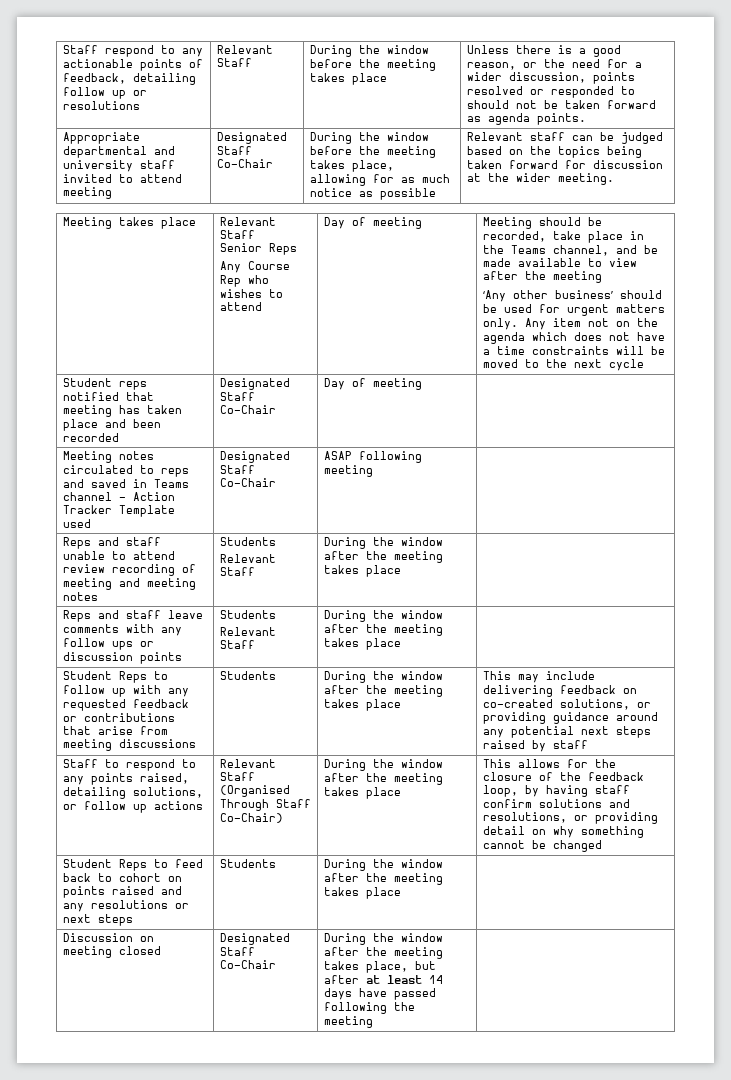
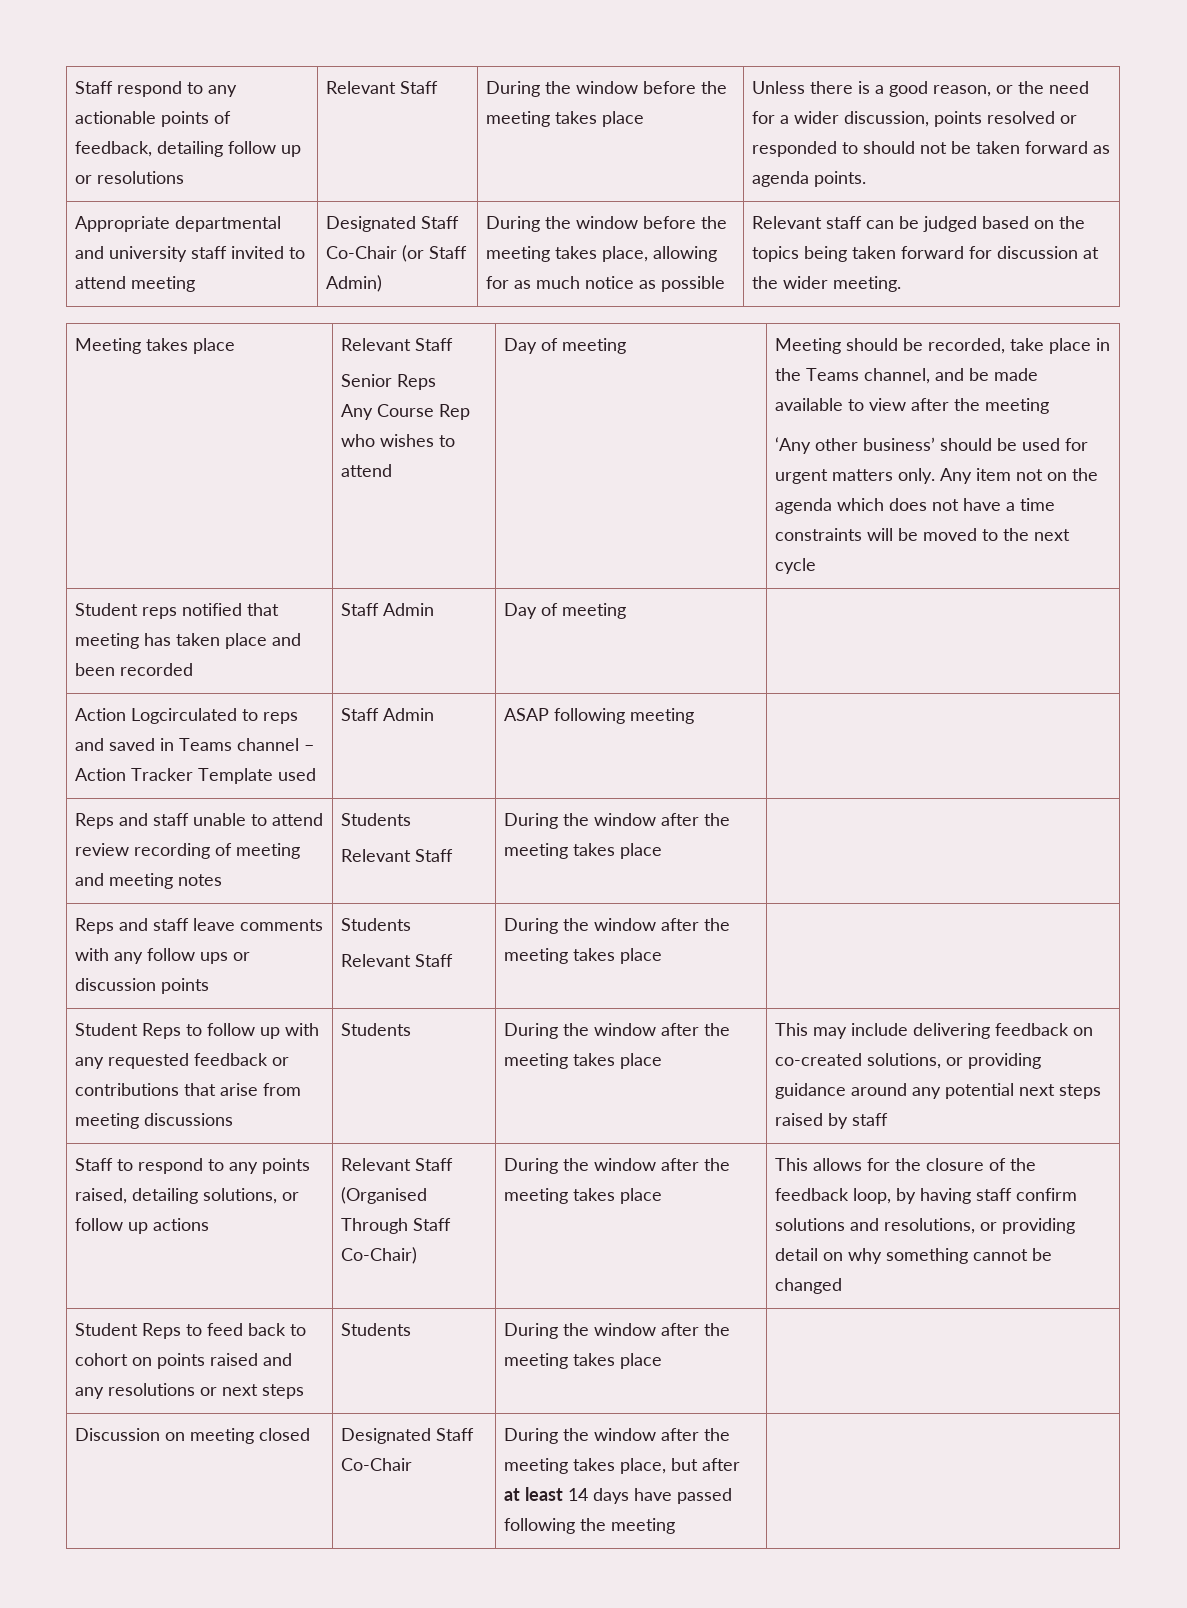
(273, 163) none -> [402,245,468,262] [326,275,383,292] (or Staff Admin)
[219,378,290,390] [219,392,255,401] [219,405,276,414] Designated Staff Co-Chair -> [341,603,435,616] Staff Admin
[62,451,154,463] [62,465,133,474] Meeting notes circulated -> [75,708,238,724] Action Logcirculated
[219,451,290,463] [219,465,255,474] [219,478,276,487] Designated Staff Co-Chair -> [341,708,435,721] Staff Admin

